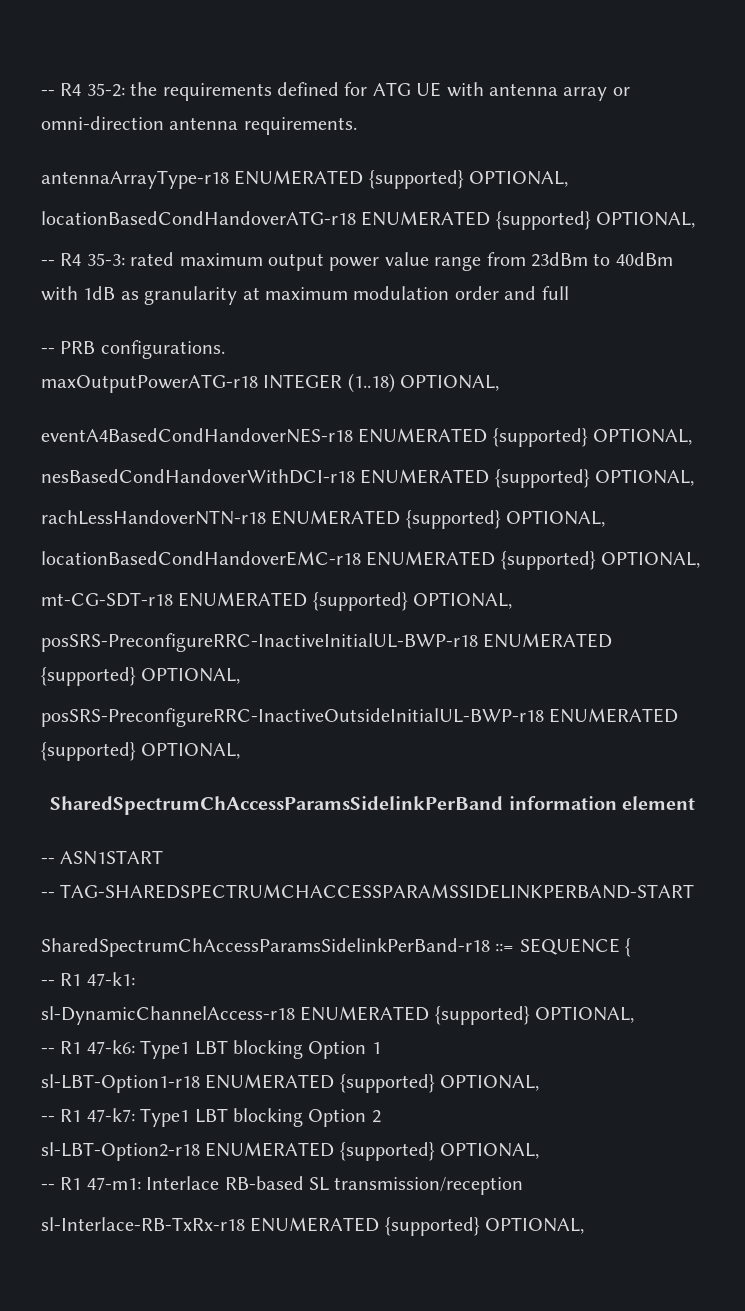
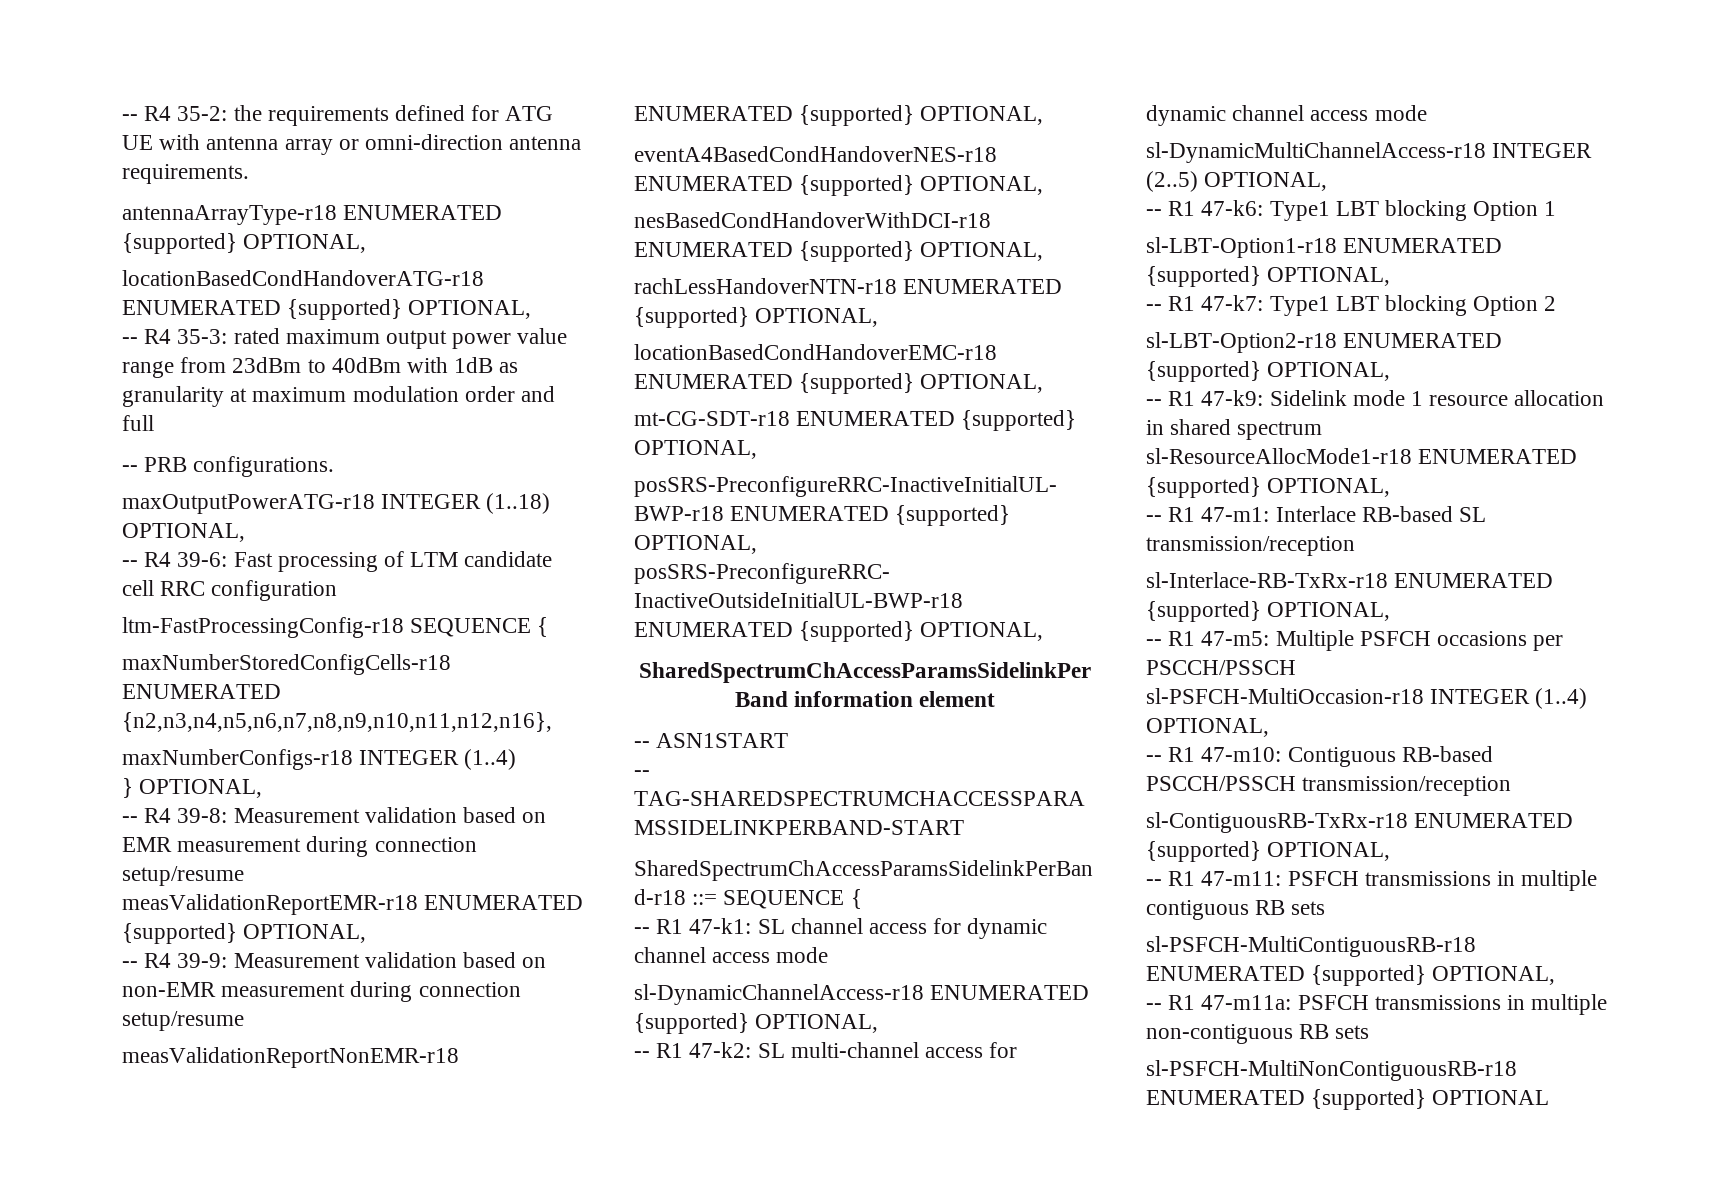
(500, 382) none -> [122,551,553,572] [122,580,338,601] [122,617,549,638] [122,654,451,675] [122,684,281,699] [122,712,552,732] [122,749,517,770] [122,778,263,798] [122,807,547,823] [122,836,477,857] [122,866,244,886] [122,894,584,915] [122,923,367,944] [122,952,547,968] [122,981,521,1002] [122,1011,244,1031] [122,1047,459,1068] [634,105,1044,126] // -- R4 39-6: Fast processing of LTM candidate cell RRC configuration // ltm-FastProcessingConfig-r18 SEQUENCE { // maxNumberStoredConfigCells-r18 ENUMERATED {n2,n3,n4,n5,n6,n7,n8,n9,n10,n11,n12,n16}, // maxNumberConfigs-r18 INTEGER (1..4) // } OPTIONAL, // -- R4 39-8: Measurement validation based on EMR measurement during connection setup/resume // measValidationReportEMR-r18 ENUMERATED {supported} OPTIONAL, // -- R4 39-9: Measurement validation based on non-EMR measurement during connection setup/resume // measValidationReportNonEMR-r18 ENUMERATED {supported} OPTIONAL,
[41,1006,530,1025] // sl-DynamicChannelAccess-r18 ENUMERATED {supported} -> [757,918,1048,939] [634,947,829,963] [634,984,1090,1005] [634,1013,879,1034] [634,1042,1018,1058] [1146,105,1427,126] [1146,142,1593,163] [1146,171,1198,192] SL channel access for dynamic channel access mode // sl-DynamicChannelAccess-r18 ENUMERATED {supported} OPTIONAL, // -- R1 47-k2: SL multi-channel access for dynamic channel access mode // sl-DynamicMultiChannelAccess-r18 INTEGER (2..5)
(540, 1150) none -> [1146,390,1605,406] [1146,419,1323,440] [1146,448,1578,464] [1146,477,1391,498] // -- R1 47-k9: Sidelink mode 1 resource allocation in shared spectrum // sl-ResourceAllocMode1-r18 ENUMERATED {supported} OPTIONAL,
(585, 1225) none -> [1146,630,1564,651] [1146,660,1296,675] [1146,688,1588,709] [1146,718,1269,737] [1146,746,1493,767] [1146,776,1512,796] [1146,812,1574,833] [1146,841,1391,862] [1146,870,1598,891] [1146,900,1326,920] [1146,936,1476,957] [1146,965,1556,986] [1146,994,1608,1015] [1146,1024,1370,1044] [1146,1060,1517,1081] [1146,1089,1550,1110] // -- R1 47-m5: Multiple PSFCH occasions per PSCCH/PSSCH // sl-PSFCH-MultiOccasion-r18 INTEGER (1..4) OPTIONAL, // -- R1 47-m10: Contiguous RB-based PSCCH/PSSCH transmission/reception // sl-ContiguousRB-TxRx-r18 ENUMERATED {supported} OPTIONAL, // -- R1 47-m11: PSFCH transmissions in multiple contiguous RB sets // sl-PSFCH-MultiContiguousRB-r18 ENUMERATED {supported} OPTIONAL, // -- R1 47-m11a: PSFCH transmissions in multiple non-contiguous RB sets // sl-PSFCH-MultiNonContiguousRB-r18 ENUMERATED {supported} OPTIONAL

